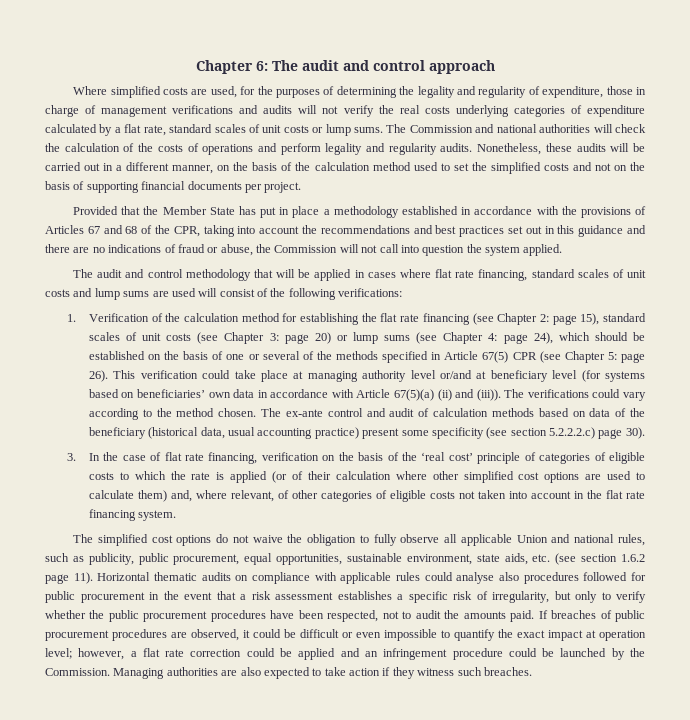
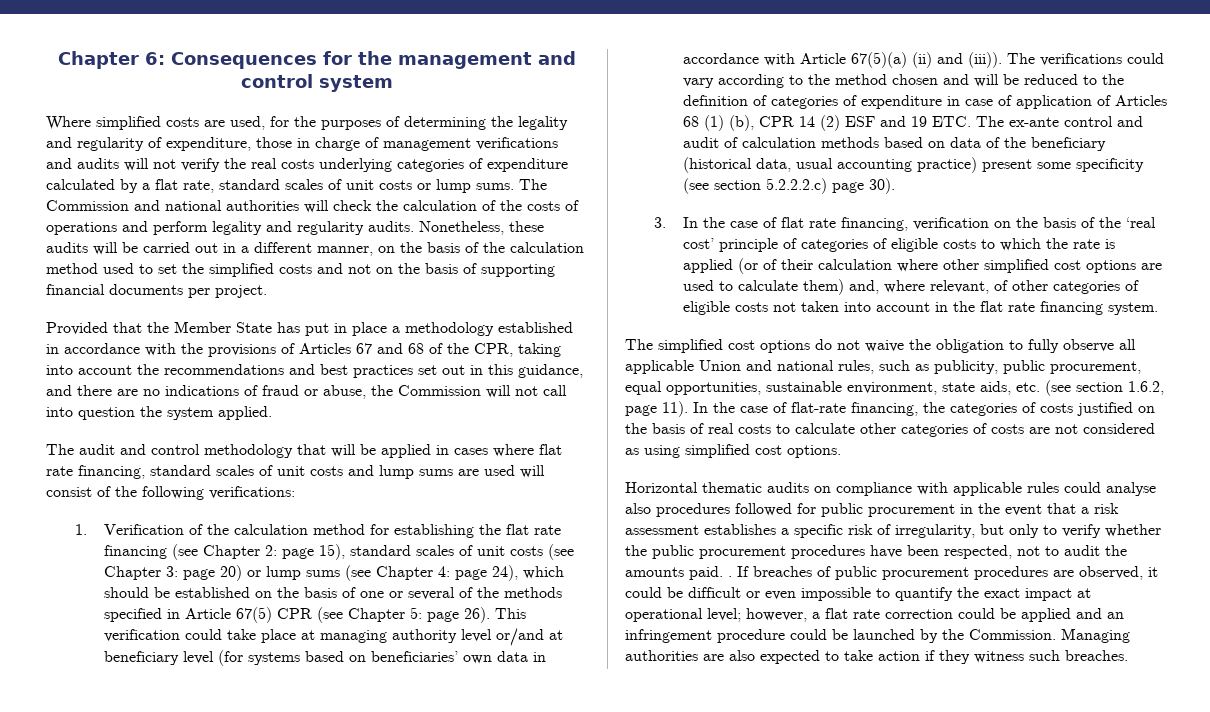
[271,60,495,74] The audit and control approach -> [171,51,576,69] [241,74,393,92] Consequences for the management and control system
[578,225,624,237] guidance -> [518,364,583,378] guidance,
[218,408,257,417] chosen. -> [891,74,1124,87] [682,95,1167,109] [682,115,971,131] chosen and will be reduced to the definition of categories of expenditure in case of application of Articles 68 (1) (b), CPR 14 (2) ESF and 19 ETC.
[621,554,645,562] 1.6.2 -> [1128,381,1164,395] 1.6.2,
(93, 578) none -> [693,402,1155,416] [625,423,1155,437] [625,444,841,458] In the case of flat-rate financing, the categories of costs justified on the basis of real costs to calculate other categories of costs are not considered as using simplified cost options. //
(535, 616) none -> [728,576,732,577] .
[599,630,646,641] operation -> [625,608,703,622] operational

